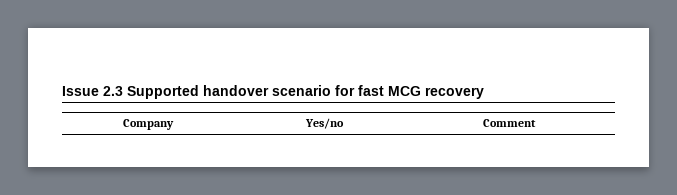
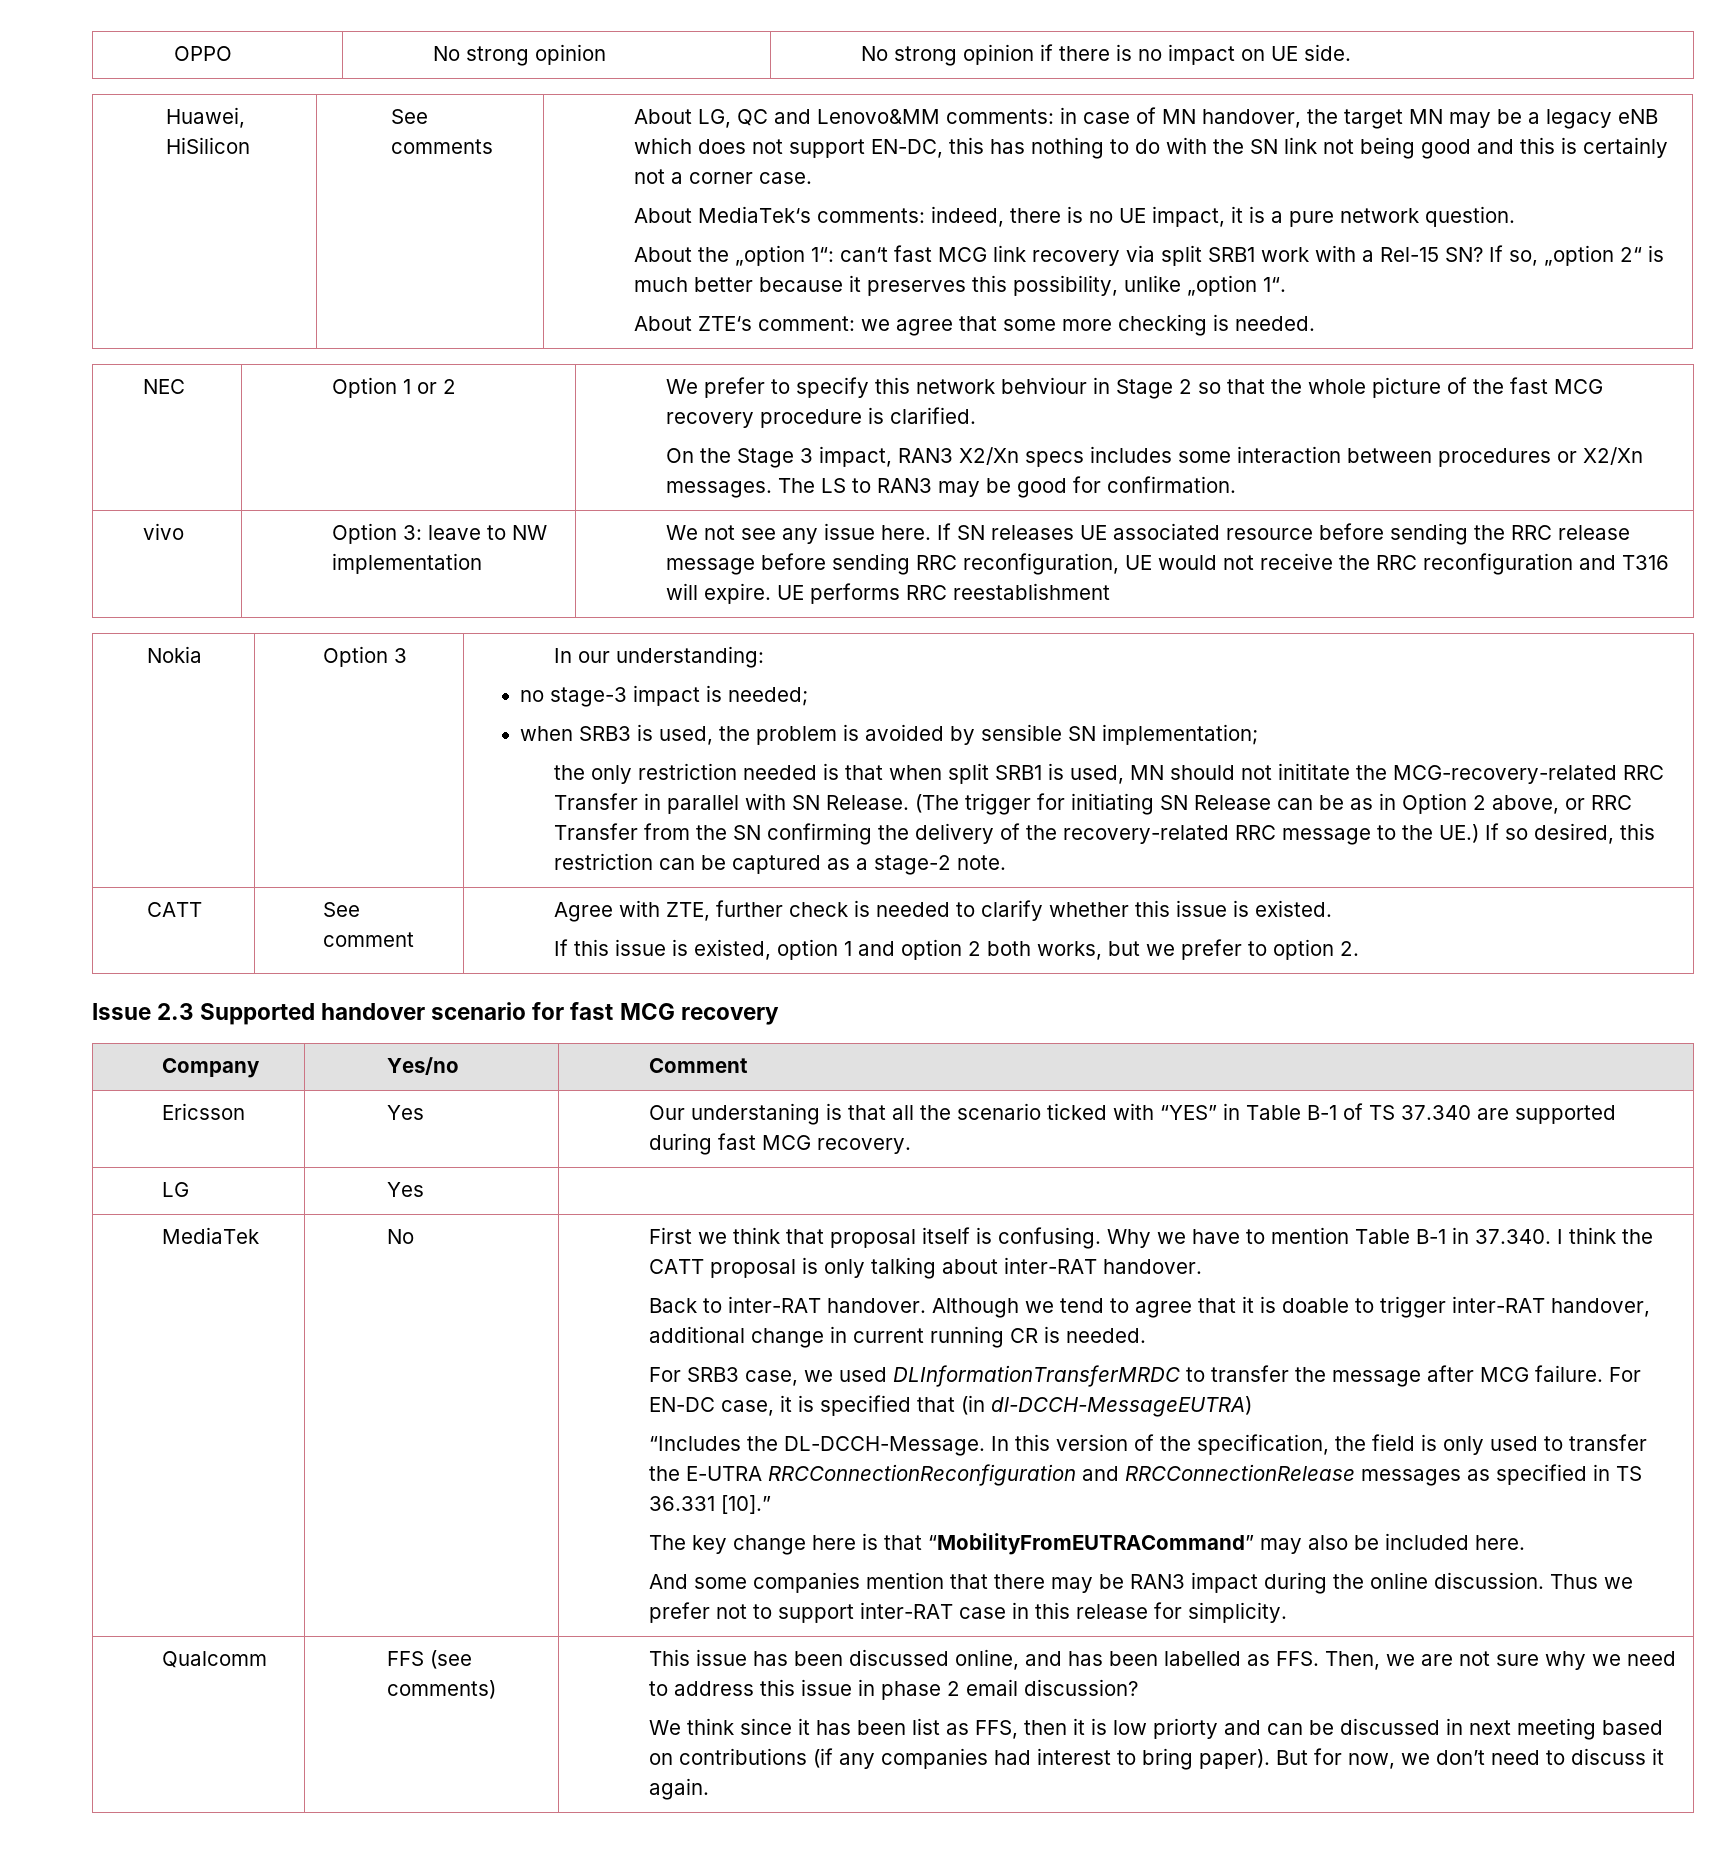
(62, 91) none -> [173,46,232,61] [432,44,606,66] [860,44,1351,66] [165,107,245,128] [165,137,250,154] [390,109,428,124] [390,139,493,154] [633,107,1658,129] [633,137,1668,159] [633,169,812,184] [633,206,1515,227] [633,245,1664,266] [633,275,1286,296] [633,314,1315,336] [143,379,186,394] [331,377,456,398] [665,377,1603,399] [665,407,976,428] [665,446,1643,468] [665,476,1236,498] [143,523,185,540] [331,523,547,544] [331,553,482,574] [665,523,1630,545] [665,553,1669,575] [665,583,1110,604] [147,646,203,663] [323,646,408,667] [553,646,764,668] [520,685,809,707] [520,724,1259,745] [553,763,1664,784] [553,793,1632,815] [553,823,1655,845] [553,853,1006,875] [147,902,203,917] [323,902,361,917] [323,932,415,947] [553,900,1332,922] [553,939,1359,960] OPPO | No strong opinion | No strong opinion if there is no impact on UE side. // Huawei, HiSilicon | See comments | About LG, QC and Lenovo&MM comments: in case of MN handover, the target MN may be a legacy eNB which does not support EN-DC, this has nothing to do with the SN link not being good and this is certainly not a corner case. // About MediaTek‘s comments: indeed, there is no UE impact, it is a pure network question. // About the „option 1“: can‘t fast MCG link recovery via split SRB1 work with a Rel-15 SN? If so, „option 2“ is much better because it preserves this possibility, unlike „option 1“. // About ZTE‘s comment: we agree that some more checking is needed. // NEC | Option 1 or 2 | We prefer to specify this network behviour in Stage 2 so that the whole picture of the fast MCG recovery procedure is clarified. // On the Stage 3 impact, RAN3 X2/Xn specs includes some interaction between procedures or X2/Xn messages. The LS to RAN3 may be good for confirmation. // vivo | Option 3: leave to NW implementation | We not see any issue here. If SN releases UE associated resource before sending the RRC release message before sending RRC reconfiguration, UE would not receive the RRC reconfiguration and T316 will expire. UE performs RRC reestablishment // Nokia | Option 3 | In our understanding: // no stage-3 impact is needed; // when SRB3 is used, the problem is avoided by sensible SN implementation; // the only restriction needed is that when split SRB1 is used, MN should not inititate the MCG-recovery-related RRC Transfer in parallel with SN Release. (The trigger for initiating SN Release can be as in Option 2 above, or RRC Transfer from the SN confirming the delivery of the recovery-related RRC message to the UE.) If so desired, this restriction can be captured as a stage-2 note. // CATT | See comment | Agree with ZTE, further check is needed to clarify whether this issue is existed. // If this issue is existed, option 1 and option 2 both works, but we prefer to option 2. //
(536, 123) none -> [162,1103,246,1120] [386,1105,424,1120] [648,1103,1616,1125] [648,1133,911,1155] [162,1182,190,1197] [386,1182,424,1197] [162,1227,260,1244] [386,1229,414,1244] [648,1227,1653,1249] [648,1257,1202,1279] [648,1296,1650,1318] [648,1326,1146,1348] [648,1365,1641,1387] [648,1395,1252,1417] [648,1434,1647,1456] [648,1464,1642,1486] [648,1495,771,1514] [648,1533,1525,1555] [648,1572,1633,1594] [648,1602,1287,1623] [162,1651,268,1668] [386,1650,472,1669] [386,1680,496,1699] [648,1649,1676,1670] [648,1679,1138,1700] [648,1718,1663,1740] [648,1748,1664,1770] [648,1778,709,1800] // Ericsson | Yes | Our understaning is that all the scenario ticked with “YES” in Table B-1 of TS 37.340 are supported during fast MCG recovery. // LG | Yes | // MediaTek | No | First we think that proposal itself is confusing. Why we have to mention Table B-1 in 37.340. I think the CATT proposal is only talking about inter-RAT handover. // Back to inter-RAT handover. Although we tend to agree that it is doable to trigger inter-RAT handover, additional change in current running CR is needed. // For SRB3 case, we used DLInformationTransferMRDC to transfer the message after MCG failure. For EN-DC case, it is specified that (in dl-DCCH-MessageEUTRA) // “Includes the DL-DCCH-Message. In this version of the specification, the field is only used to transfer the E-UTRA RRCConnectionReconfiguration and RRCConnectionRelease messages as specified in TS 36.331 [10].” // The key change here is that “MobilityFromEUTRACommand” may also be included here. // And some companies mention that there may be RAN3 impact during the online discussion. Thus we prefer not to support inter-RAT case in this release for simplicity. // Qualcomm | FFS (see comments) | This issue has been discussed online, and has been labelled as FFS. Then, we are not sure why we need to address this issue in phase 2 email discussion? // We think since it has been list as FFS, then it is low priorty and can be discussed in next meeting based on contributions (if any companies had interest to bring paper). But for now, we don’t need to discuss it again.

